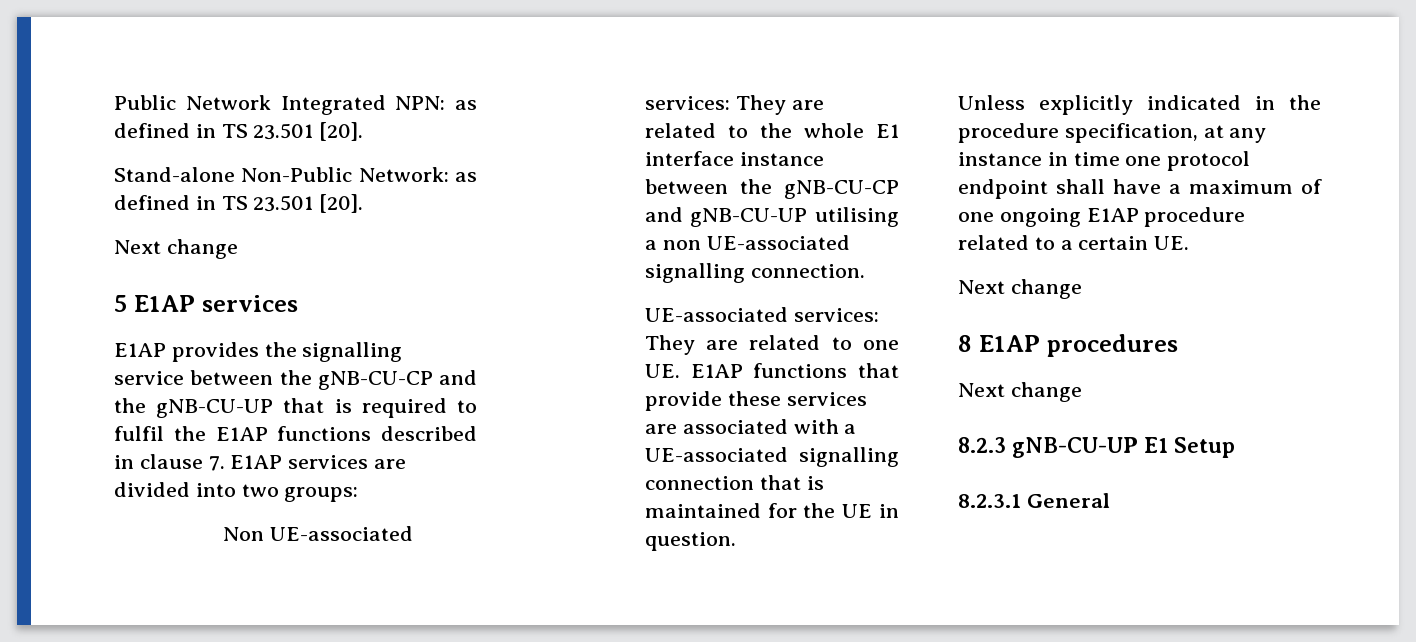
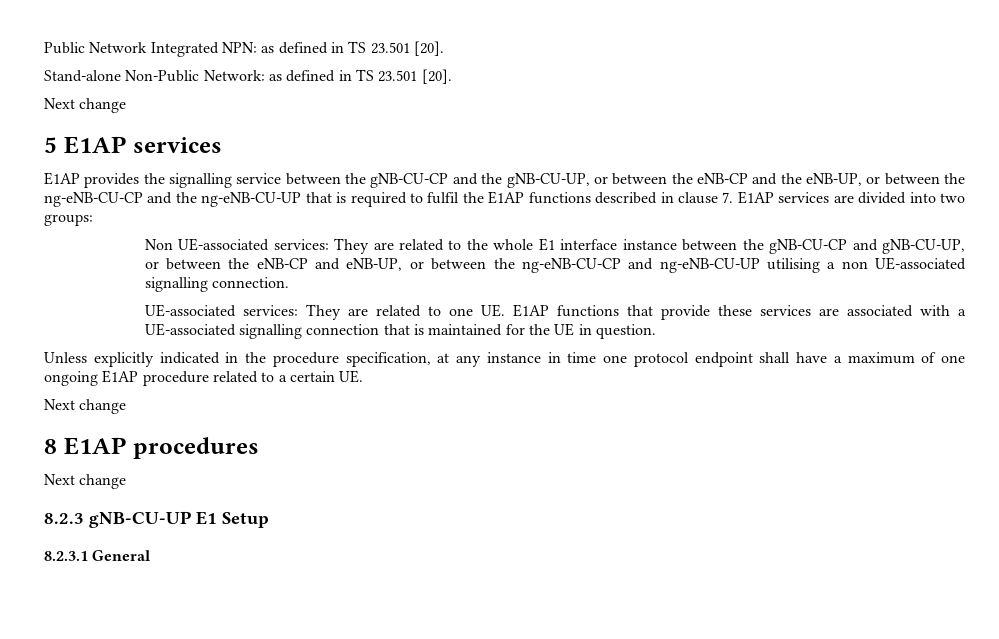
[156,399,274,418] gNB-CU-UP -> [506,173,966,188] [44,192,302,207] gNB-CU-UP, or between the eNB-CP and the eNB-UP, or between the ng-eNB-CU-CP and the ng-eNB-CU-UP
[690,208,808,227] gNB-CU-UP -> [881,239,965,254] [144,258,760,273] gNB-CU-UP, or between the eNB-CP and eNB-UP, or between the ng-eNB-CU-CP and ng-eNB-CU-UP

